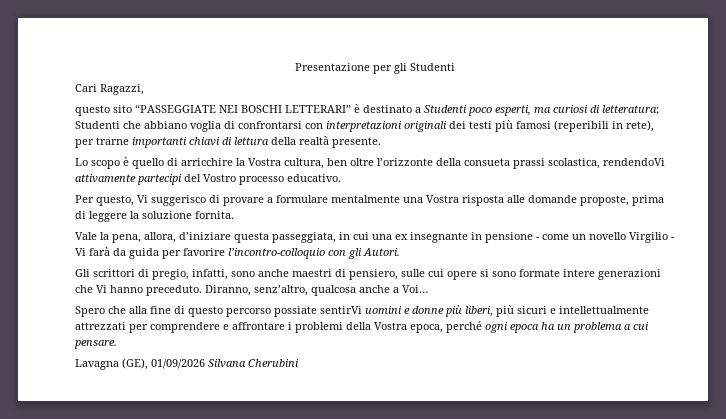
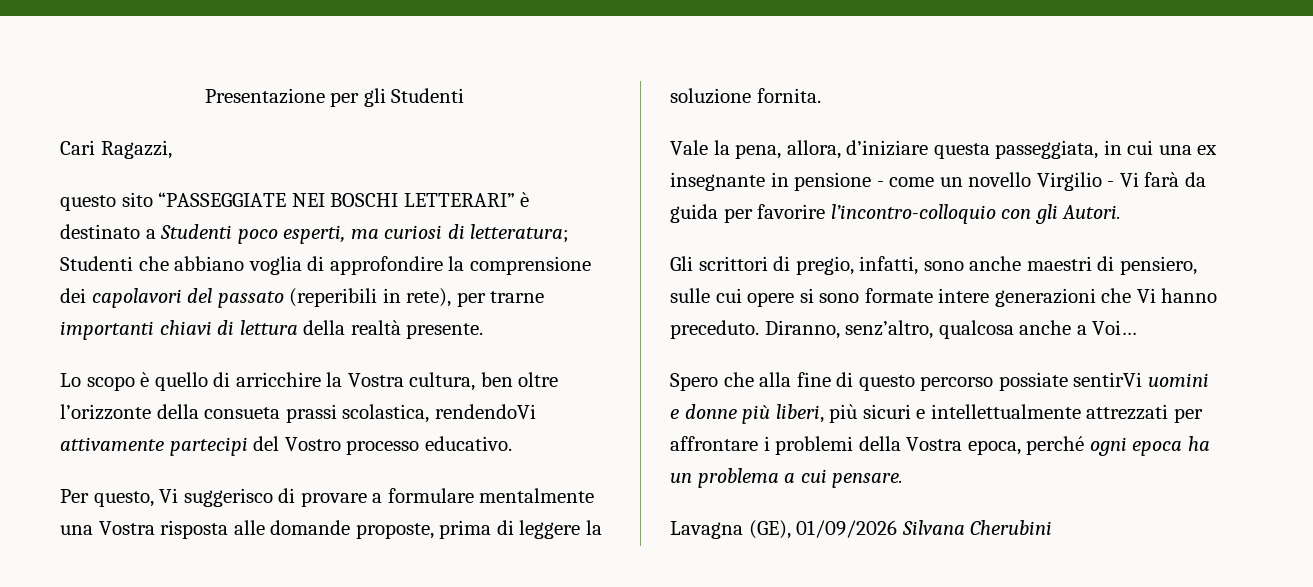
[238,120,551,132] confrontarsi con interpretazioni originali dei testi più famosi -> [329,256,591,275] [60,288,284,308] approfondire la comprensione dei capolavori del passato
[150,322,229,333] comprendere e -> (1203, 415) none

